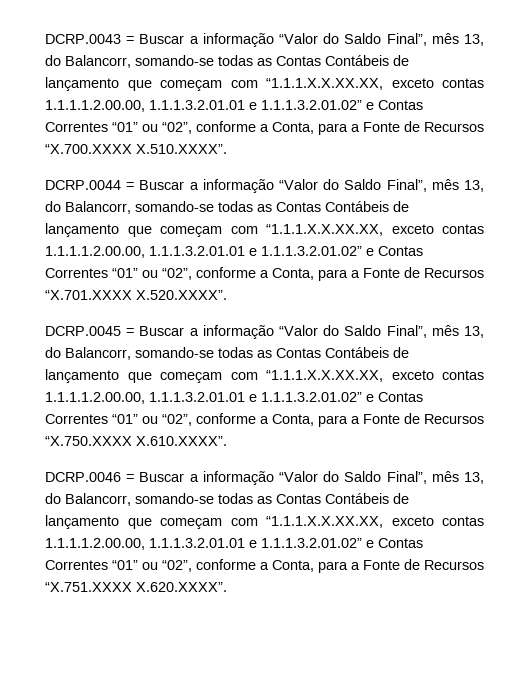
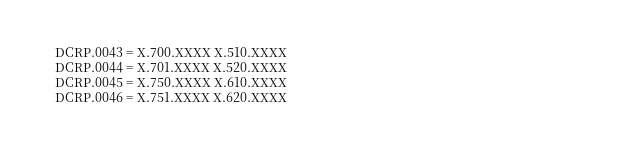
[139,33,484,47] [45,55,409,68] [45,77,484,91] [45,100,423,112] [45,121,484,135] [45,144,227,154] [45,179,484,193] [45,201,409,214] [45,223,484,237] [45,246,423,258] [45,267,484,281] [45,290,227,300] [45,325,484,339] [45,347,409,360] [45,369,484,383] [45,392,423,404] [45,413,484,427] [45,436,227,446] [45,471,484,485] [45,493,409,506] [45,515,484,529] [45,538,423,550] [45,559,484,573] [45,582,227,592] Buscar a informação “Valor do Saldo Final”, mês 13, do Balancorr, somando-se todas as Contas Contábeis de lançamento que começam com “1.1.1.X.X.XX.XX, exceto contas 1.1.1.1.2.00.00, 1.1.1.3.2.01.01 e 1.1.1.3.2.01.02” e Contas Correntes “01” ou “02”, conforme a Conta, para a Fonte de Recursos “X.700.XXXX X.510.XXXX”. // DCRP.0044 = Buscar a informação “Valor do Saldo Final”, mês 13, do Balancorr, somando-se todas as Contas Contábeis de lançamento que começam com “1.1.1.X.X.XX.XX, exceto contas 1.1.1.1.2.00.00, 1.1.1.3.2.01.01 e 1.1.1.3.2.01.02” e Contas Correntes “01” ou “02”, conforme a Conta, para a Fonte de Recursos “X.701.XXXX X.520.XXXX”. // DCRP.0045 = Buscar a informação “Valor do Saldo Final”, mês 13, do Balancorr, somando-se todas as Contas Contábeis de lançamento que começam com “1.1.1.X.X.XX.XX, exceto contas 1.1.1.1.2.00.00, 1.1.1.3.2.01.01 e 1.1.1.3.2.01.02” e Contas Correntes “01” ou “02”, conforme a Conta, para a Fonte de Recursos “X.750.XXXX X.610.XXXX”. // DCRP.0046 = Buscar a informação “Valor do Saldo Final”, mês 13, do Balancorr, somando-se todas as Contas Contábeis de lançamento que começam com “1.1.1.X.X.XX.XX, exceto contas 1.1.1.1.2.00.00, 1.1.1.3.2.01.01 e 1.1.1.3.2.01.02” e Contas Correntes “01” ou “02”, conforme a Conta, para a Fonte de Recursos “X.751.XXXX X.620.XXXX”. -> [136,47,288,57] [55,62,288,73] [55,77,288,88] [55,92,288,103] X.700.XXXX X.510.XXXX // DCRP.0044 = X.701.XXXX X.520.XXXX // DCRP.0045 = X.750.XXXX X.610.XXXX // DCRP.0046 = X.751.XXXX X.620.XXXX

